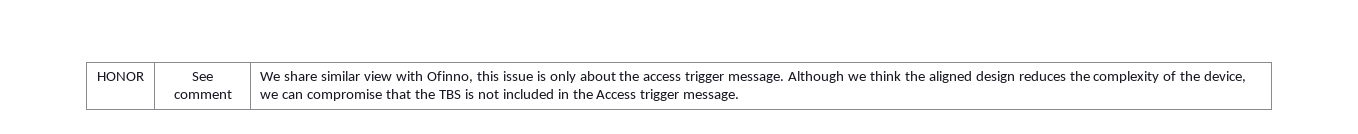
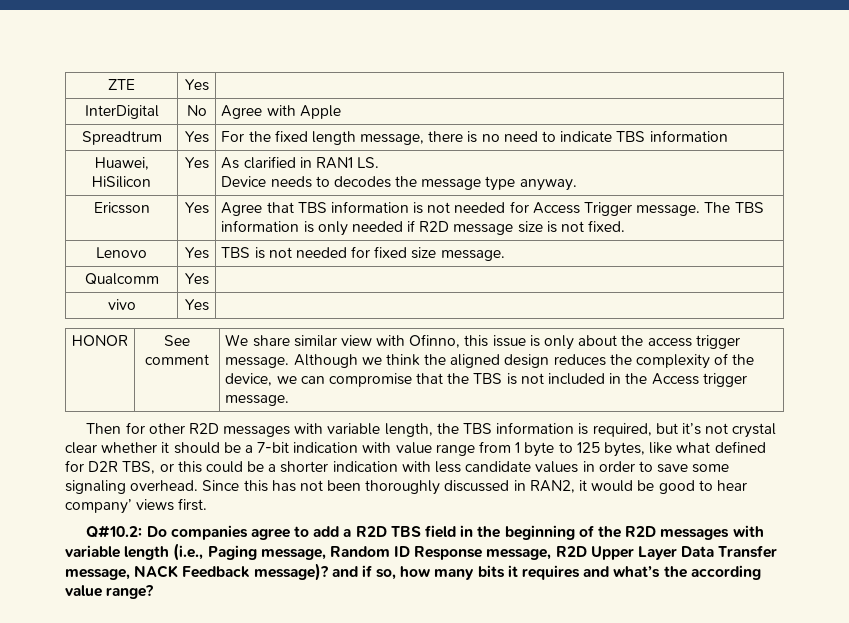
(97, 76) none -> [108,79,135,90] [184,79,209,91] [84,105,159,119] [186,105,207,116] [221,105,341,119] [81,131,162,145] [184,131,209,143] [221,130,728,145] [94,157,149,170] [92,176,151,188] [184,157,209,169] [221,156,380,169] [221,176,577,191] [93,202,150,214] [184,202,209,214] [221,201,764,216] [221,220,626,236] [96,247,147,258] [184,247,209,259] [221,246,505,261] [84,273,159,285] [184,273,209,285] [107,299,136,310] [184,299,209,311] ZTE | Yes | // InterDigital | No | Agree with Apple // Spreadtrum | Yes | For the fixed length message, there is no need to indicate TBS information // Huawei, HiSilicon | Yes | As clarified in RAN1 LS. // Device needs to decodes the message type anyway. // Ericsson | Yes | Agree that TBS information is not needed for Access Trigger message. The TBS information is only needed if R2D message size is not fixed. // Lenovo | Yes | TBS is not needed for fixed size message. // Qualcomm | Yes | // vivo | Yes | //
(740, 96) none -> [86,422,777,438] [65,441,766,457] [65,460,730,474] [65,480,747,495] [65,498,208,514] [86,525,764,540] [65,543,778,561] [65,563,761,581] [65,585,154,599] // Then for other R2D messages with variable length, the TBS information is required, but it’s not crystal clear whether it should be a 7-bit indication with value range from 1 byte to 125 bytes, like what defined for D2R TBS, or this could be a shorter indication with less candidate values in order to save some signaling overhead. Since this has not been thoroughly discussed in RAN2, it would be good to hear company’ views first. // Q#10.2: Do companies agree to add a R2D TBS field in the beginning of the R2D messages with variable length (i.e., Paging message, Random ID Response message, R2D Upper Layer Data Transfer message, NACK Feedback message)? and if so, how many bits it requires and what’s the according value range?

